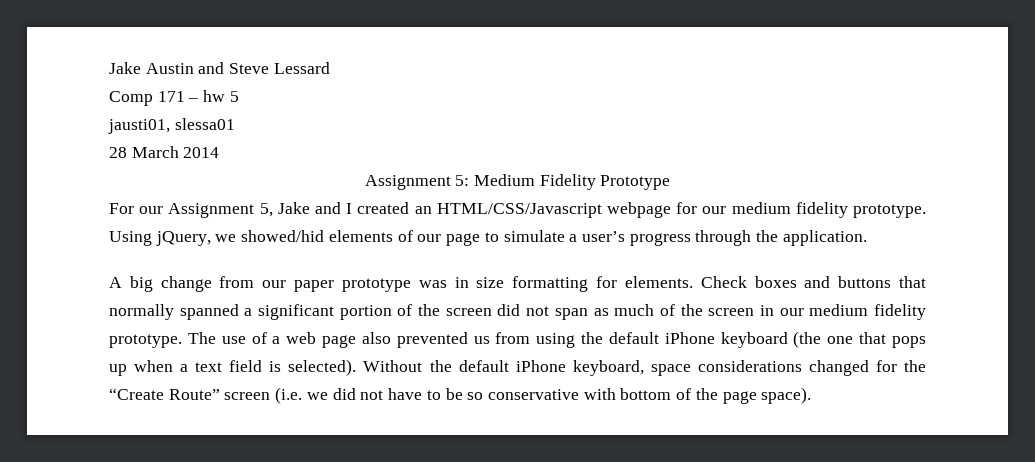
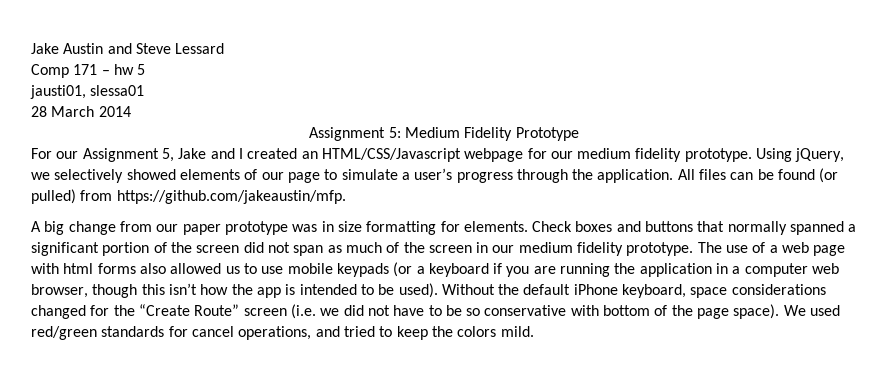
[241,230,325,242] showed/hid -> [54,169,176,183] selectively showed
(867, 238) none -> [677,168,839,183] [31,189,346,204] All files can be found (or pulled) from https://github.com/jakeaustin/mfp.
[361,331,927,348] [109,359,357,376] also prevented us from using the default iPhone keyboard (the one that pops up when a text field is selected). -> [31,262,840,277] [31,283,438,298] with html forms also allowed us to use mobile keypads (or a keyboard if you are running the application in a computer web browser, though this isn’t how the app is intended to be used).
(812, 395) none -> [783,305,841,316] [31,326,534,340] We used red/green standards for cancel operations, and tried to keep the colors mild.

